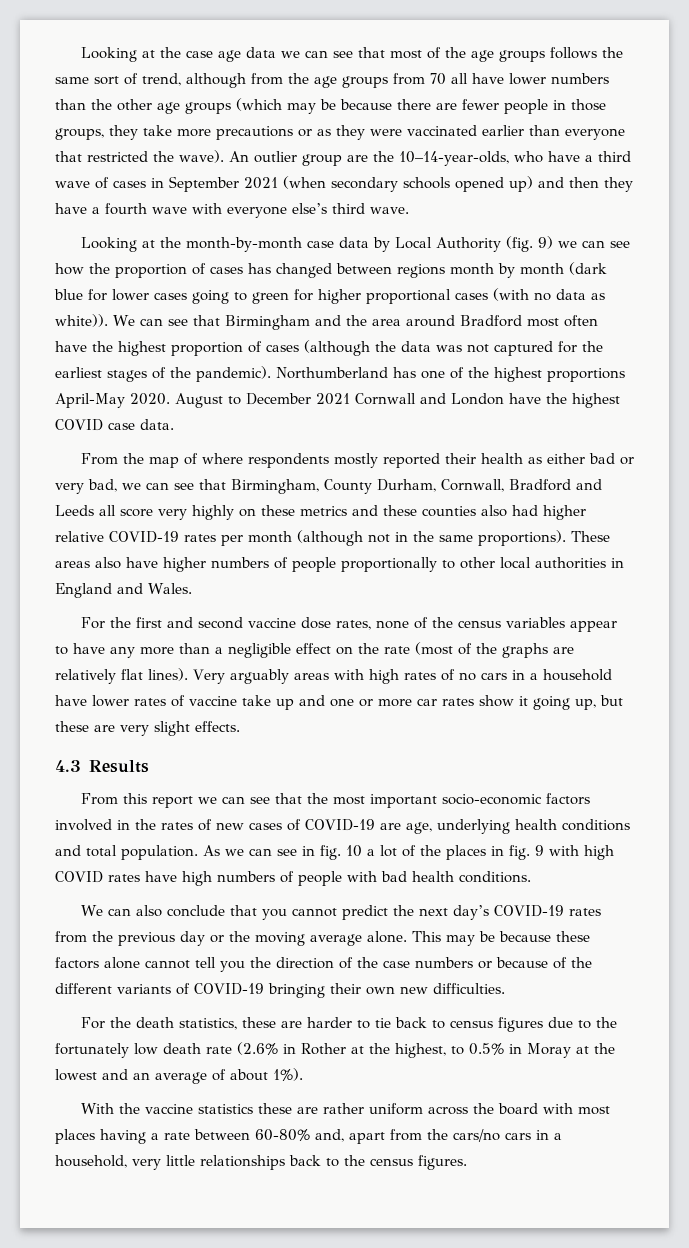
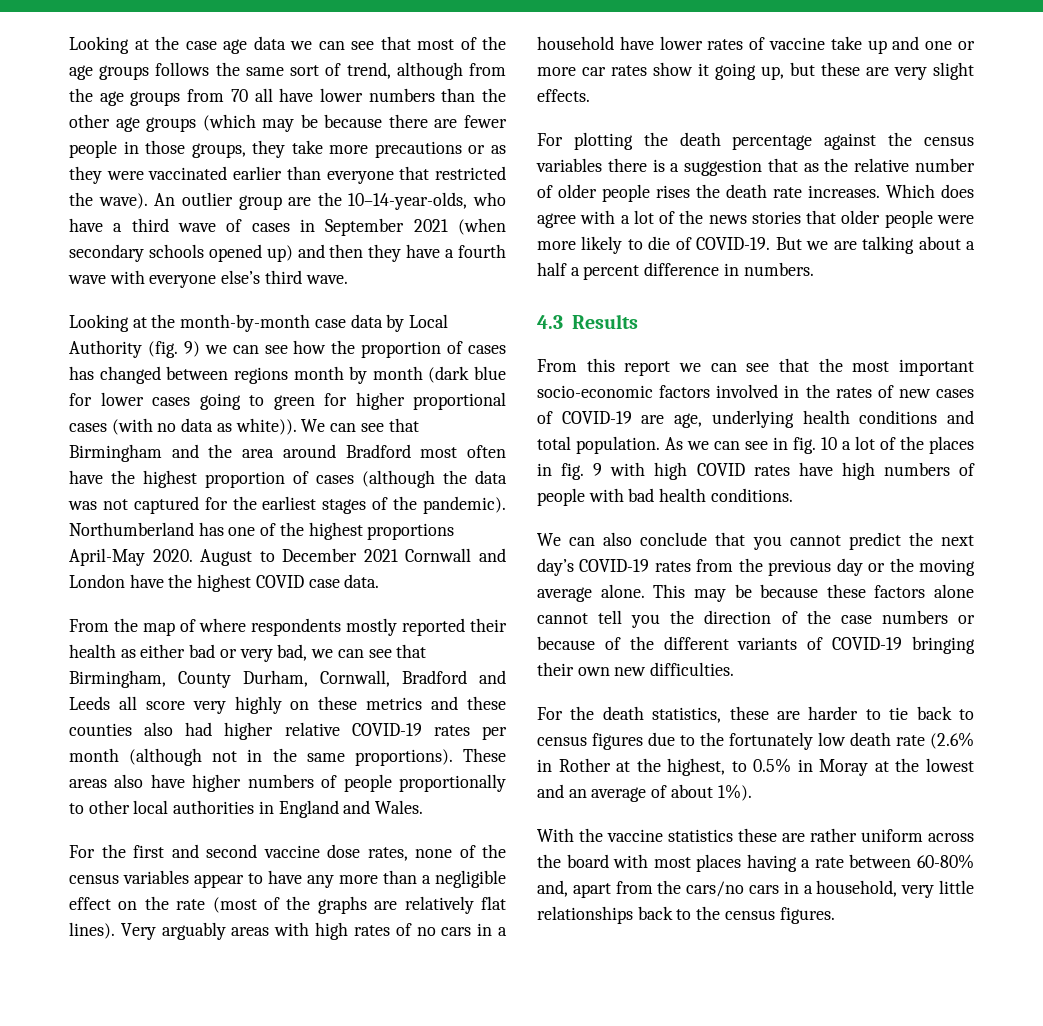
(240, 726) none -> [537,132,974,150] [536,158,975,176] [537,184,974,202] [537,210,974,228] [537,236,975,254] [537,262,814,280] // For plotting the death percentage against the census variables there is a suggestion that as the relative number of older people rises the death rate increases. Which does agree with a lot of the news stories that older people were more likely to die of COVID-19. But we are talking about a half a percent difference in numbers.

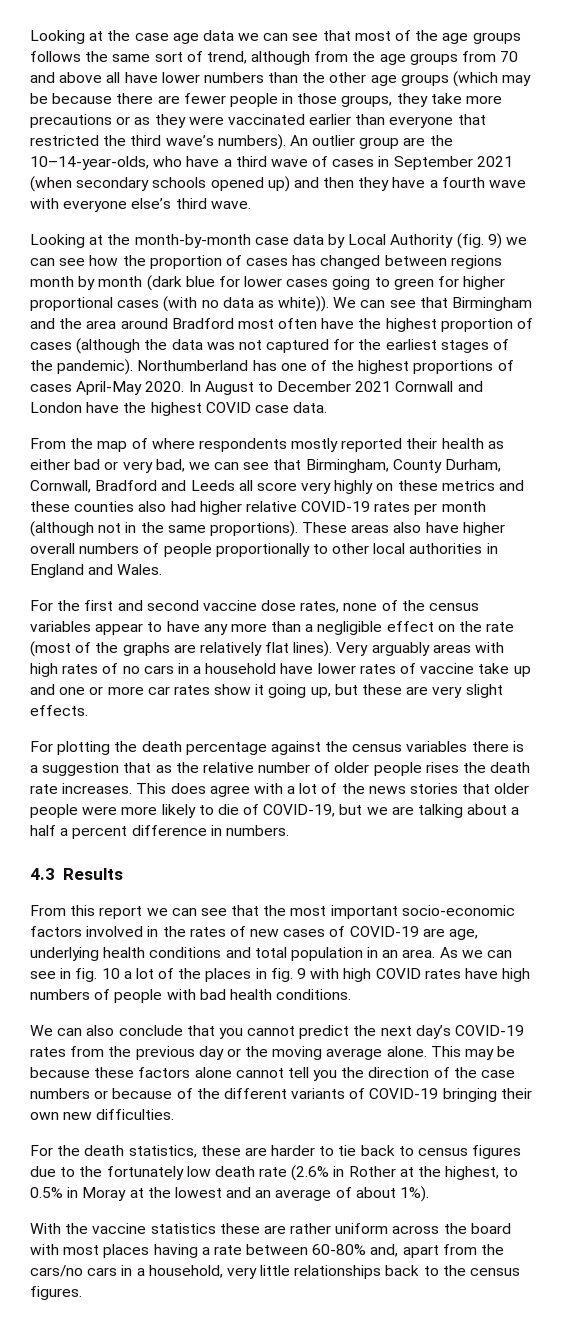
(248, 95) none -> [30,72,103,83] and above
[98,193,148,209] wave). -> [130,134,286,150] third wave’s numbers).
(455, 531) none -> [497,360,514,371] [30,384,72,392] of cases
(193, 555) none -> [188,381,201,392] In
(242, 783) none -> [30,543,75,554] overall
[886,184,935,198] Which -> [136,783,167,794] This
[696,237,802,250] COVID-19. But -> [263,804,363,817] COVID-19, but
[576,436,660,454] population. -> [290,947,436,961] population in an area.

